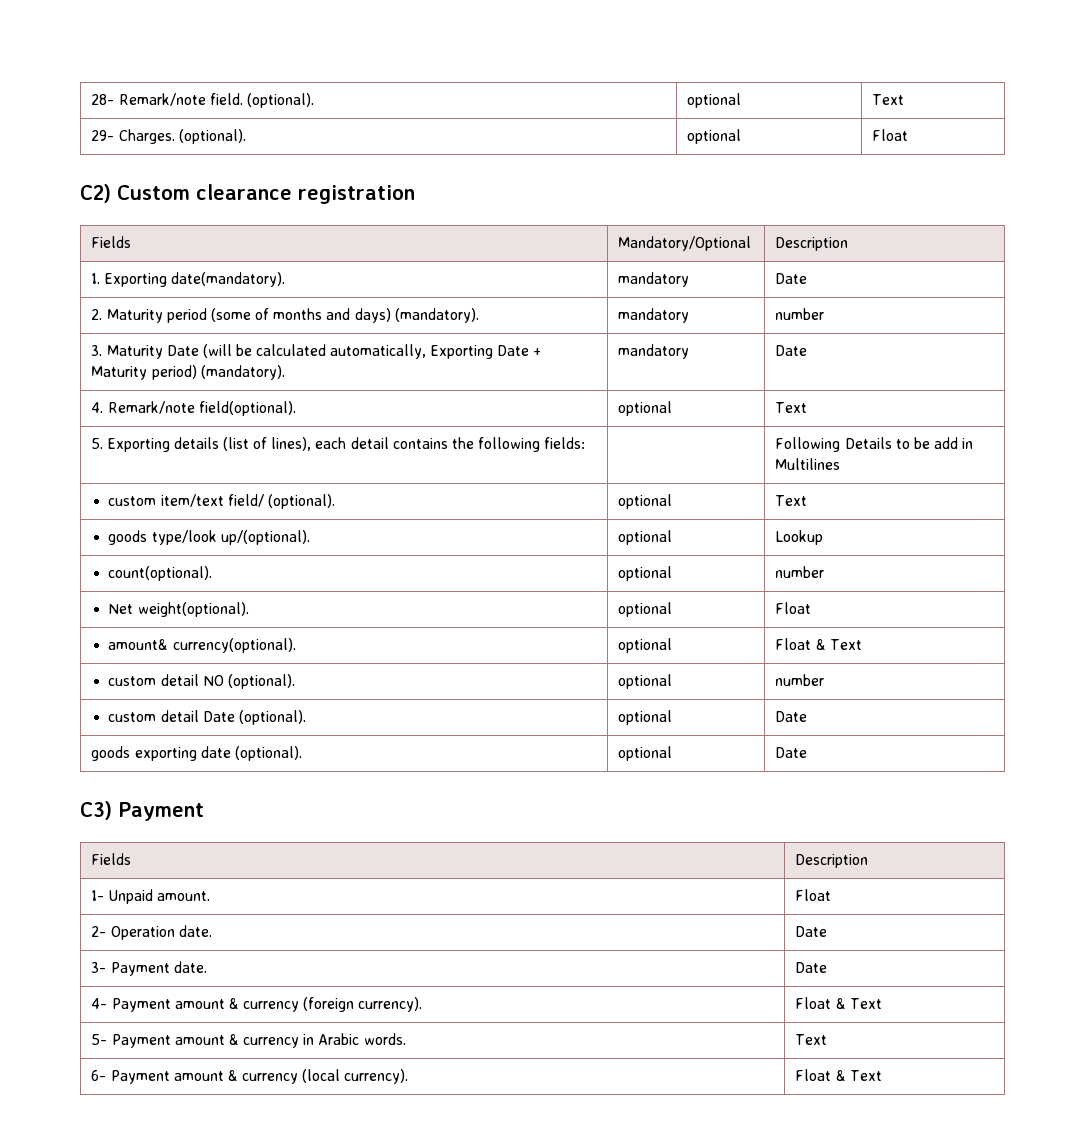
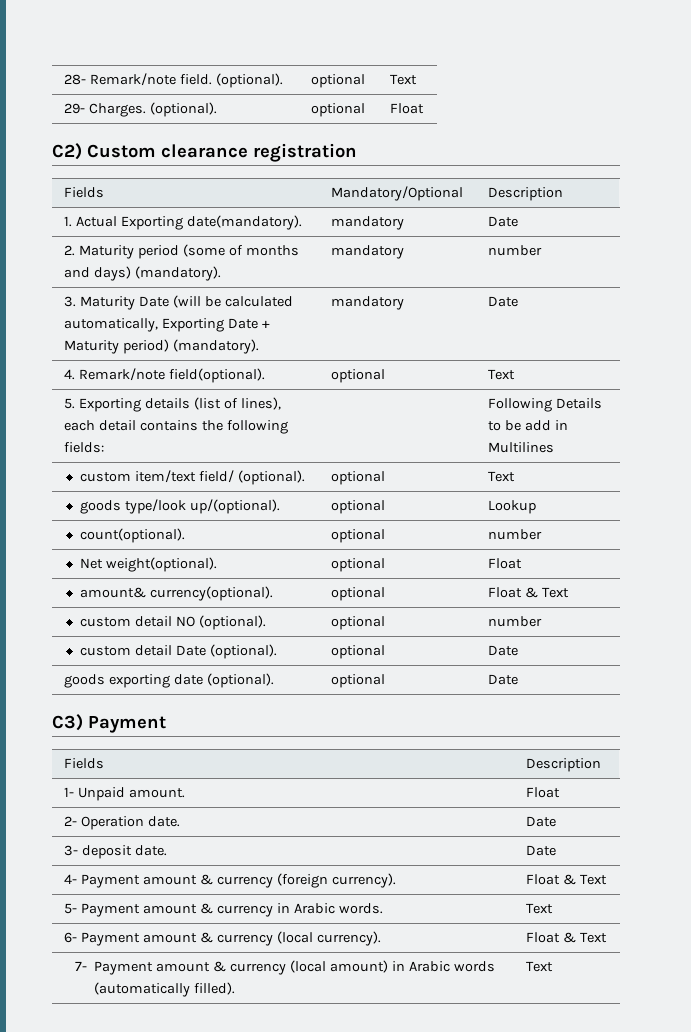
(101, 278) none -> [76,216,118,227] Actual
[110,962,170,976] Payment -> [82,845,133,859] deposit
(882, 1075) none -> [75,960,495,975] [94,982,236,997] [526,961,554,972] // 7- Payment amount & currency (local amount) in Arabic words (automatically filled). | Text

